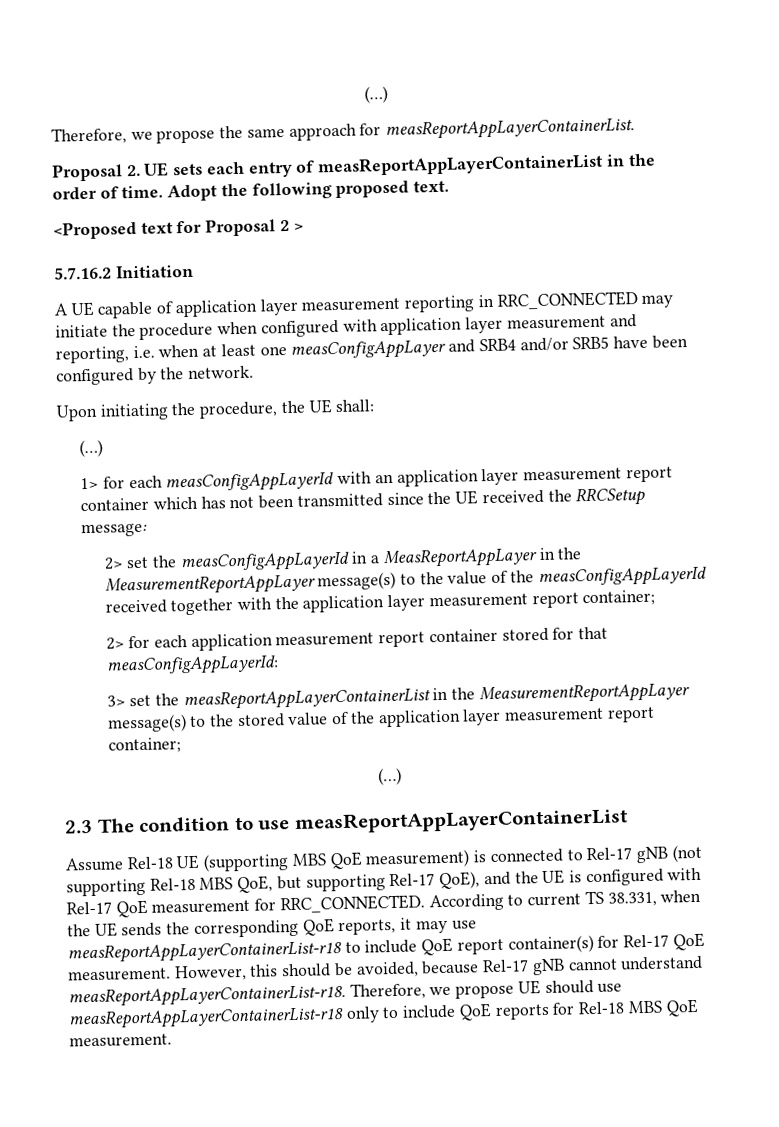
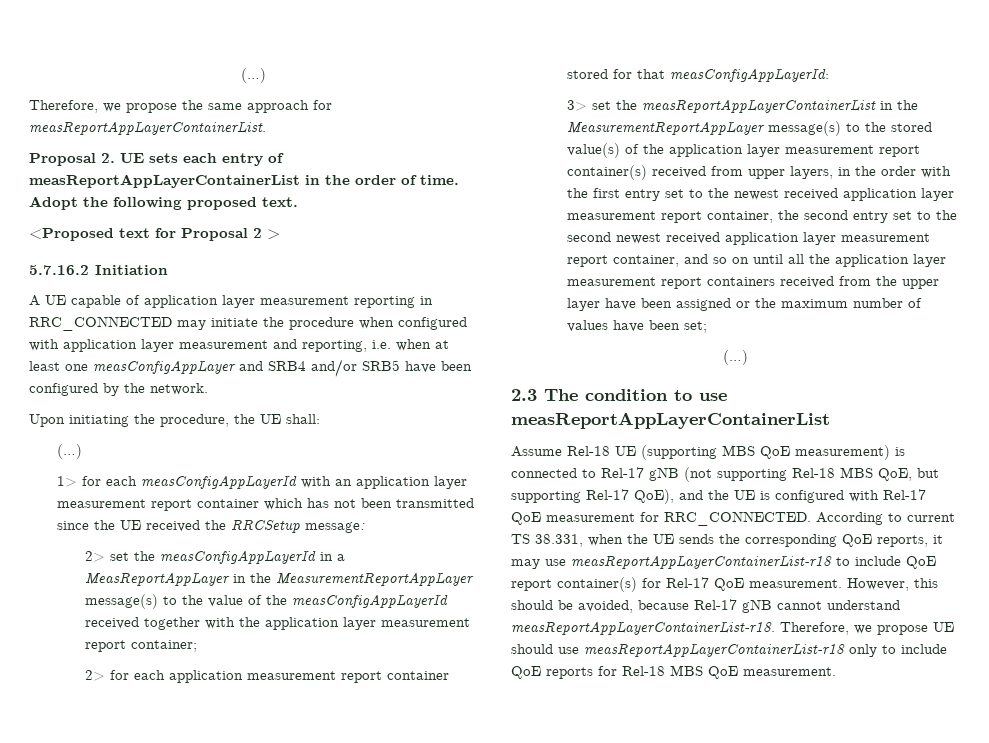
[287,712,329,727] value -> [566,143,620,158] value(s)
[107,737,181,754] container; -> [566,165,951,180] [566,188,954,201] [566,210,957,223] [566,232,930,245] [566,254,946,267] [566,276,939,289] [566,298,922,311] [566,320,707,333] container(s) received from upper layers, in the order with the first entry set to the newest received application layer measurement report container, the second entry set to the second newest received application layer measurement report container, and so on until all the application layer measurement report containers received from the upper layer have been assigned or the maximum number of values have been set;

